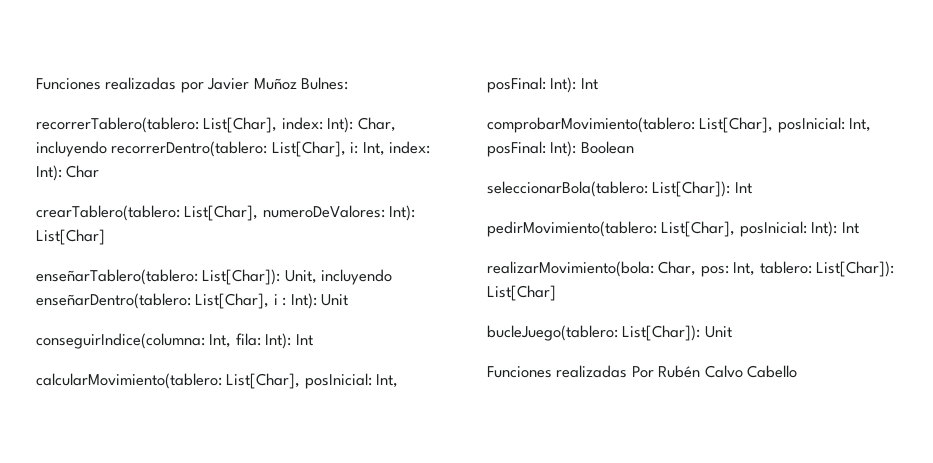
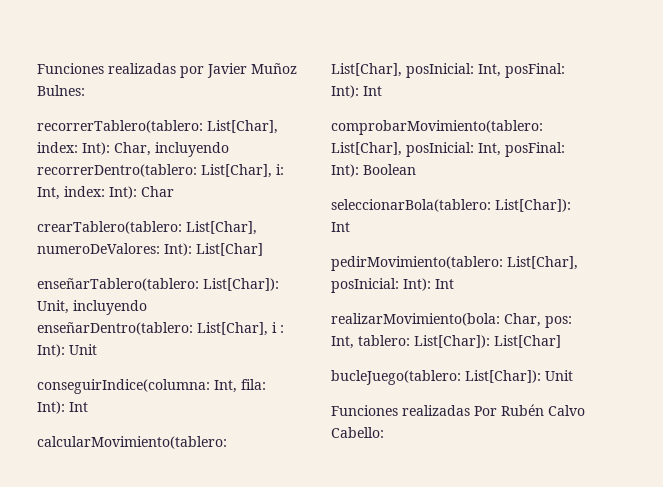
[747,365,798,378] Cabello -> [331,427,384,438] Cabello:

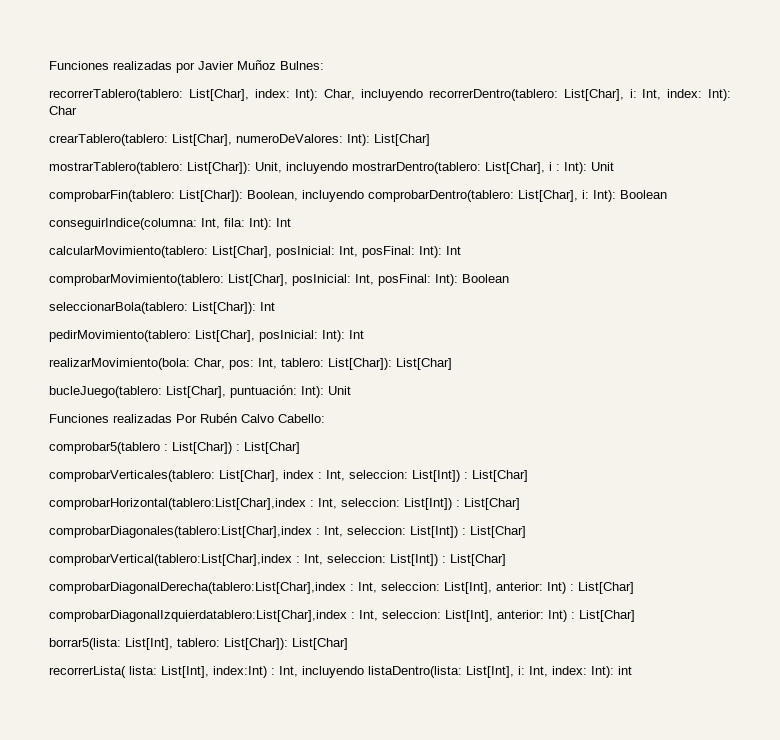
[37,278,199,291] enseñarTablero(tablero: -> [49,162,183,174] mostrarTablero(tablero:
[37,322,193,335] enseñarDentro(tablero: -> [352,162,481,174] mostrarDentro(tablero:
(97, 349) none -> [49,190,667,202] // comprobarFin(tablero: List[Char]): Boolean, incluyendo comprobarDentro(tablero: List[Char], i: Int): Boolean
[465,370,541,383] List[Char]): -> [166,385,324,398] List[Char], puntuación: Int):
(384, 432) none -> [49,442,300,454] [49,470,528,482] [49,498,520,510] [49,526,526,538] [49,554,506,566] [49,582,634,594] [49,610,635,622] [49,638,348,650] [49,666,632,678] // comprobar5(tablero : List[Char]) : List[Char] // comprobarVerticales(tablero: List[Char], index : Int, seleccion: List[Int]) : List[Char] // comprobarHorizontal(tablero:List[Char],index : Int, seleccion: List[Int]) : List[Char] // comprobarDiagonales(tablero:List[Char],index : Int, seleccion: List[Int]) : List[Char] // comprobarVertical(tablero:List[Char],index : Int, seleccion: List[Int]) : List[Char] // comprobarDiagonalDerecha(tablero:List[Char],index : Int, seleccion: List[Int], anterior: Int) : List[Char] // comprobarDiagonalIzquierdatablero:List[Char],index : Int, seleccion: List[Int], anterior: Int) : List[Char] // borrar5(lista: List[Int], tablero: List[Char]): List[Char] // recorrerLista( lista: List[Int], index:Int) : Int, incluyendo listaDentro(lista: List[Int], i: Int, index: Int): int

